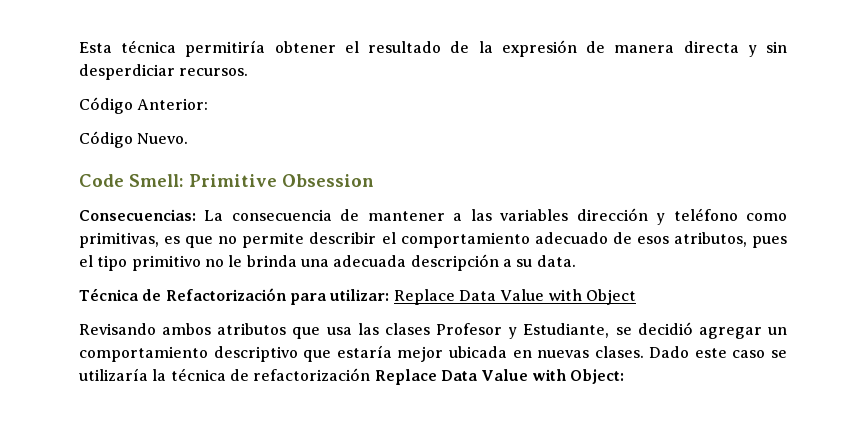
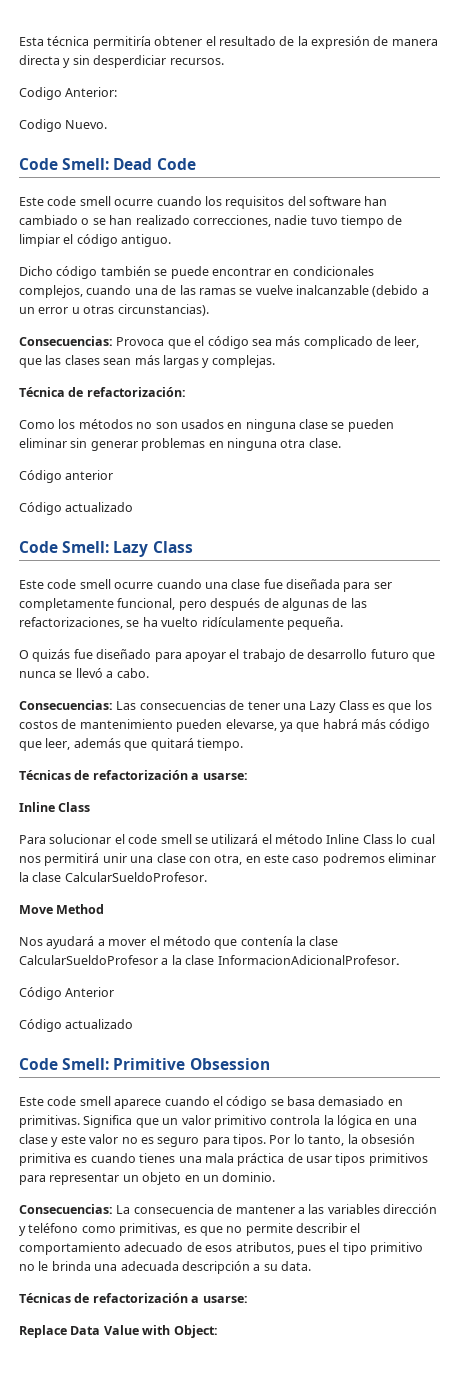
[79,97,133,114] Código -> [19,87,62,100] Codigo
[79,131,189,148] [79,174,374,187] Código Nuevo. // Code Smell: Primitive Obsession -> [19,119,108,132] [19,158,196,170] [19,196,388,209] [19,215,403,228] [19,234,172,247] [19,266,374,279] [19,285,429,298] [19,304,209,316] [19,336,420,349] [19,355,275,368] [19,387,186,397] [19,419,394,432] [19,438,341,451] [19,470,114,483] [19,502,134,515] [19,541,193,557] [19,579,392,592] [19,598,367,611] [19,617,343,630] [19,649,436,662] [19,668,149,678] [19,700,432,713] [19,719,431,732] [19,738,243,751] [19,770,248,780] [19,802,91,812] [19,834,435,844] [19,853,437,866] [19,872,207,882] [19,904,105,914] [19,936,339,949] [19,955,400,965] [19,987,115,1000] [19,1019,134,1032] [19,1058,270,1070] [19,1096,403,1109] [19,1115,417,1128] [19,1134,415,1147] [19,1153,428,1166] [19,1172,276,1185] Codigo Nuevo. // Code Smell: Dead Code // Este code smell ocurre cuando los requisitos del software han cambiado o se han realizado correcciones, nadie tuvo tiempo de limpiar el código antiguo. // Dicho código también se puede encontrar en condicionales complejos, cuando una de las ramas se vuelve inalcanzable (debido a un error u otras circunstancias). // Consecuencias: Provoca que el código sea más complicado de leer, que las clases sean más largas y complejas. // Técnica de refactorización: // Como los métodos no son usados en ninguna clase se pueden eliminar sin generar problemas en ninguna otra clase. // Código anterior // Código actualizado // Code Smell: Lazy Class // Este code smell ocurre cuando una clase fue diseñada para ser completamente funcional, pero después de algunas de las refactorizaciones, se ha vuelto ridículamente pequeña. // O quizás fue diseñado para apoyar el trabajo de desarrollo futuro que nunca se llevó a cabo. // Consecuencias: Las consecuencias de tener una Lazy Class es que los costos de mantenimiento pueden elevarse, ya que habrá más código que leer, además que quitará tiempo. // Técnicas de refactorización a usarse: // Inline Class // Para solucionar el code smell se utilizará el método Inline Class lo cual nos permitirá unir una clase con otra, en este caso podremos eliminar la clase CalcularSueldoProfesor. // Move Method // Nos ayudará a mover el método que contenía la clase CalcularSueldoProfesor a la clase InformacionAdicionalProfesor. // Código Anterior // Código actualizado // Code Smell: Primitive Obsession // Este code smell aparece cuando el código se basa demasiado en primitivas. Significa que un valor primitivo controla la lógica en una clase y este valor no es seguro para tipos. Por lo tanto, la obsesión primitiva es cuando tienes una mala práctica de usar tipos primitivos para representar un objeto en un dominio.
[79,288,636,305] [79,322,787,339] [79,345,788,362] [79,368,371,381] Técnica de Refactorización para utilizar: Replace Data Value with Object // Revisando ambos atributos que usa las clases Profesor y Estudiante, se decidió agregar un comportamiento descriptivo que estaría mejor ubicada en nuevas clases. Dado este caso se utilizaría la técnica de refactorización -> [19,1293,248,1303] Técnicas de refactorización a usarse: //

